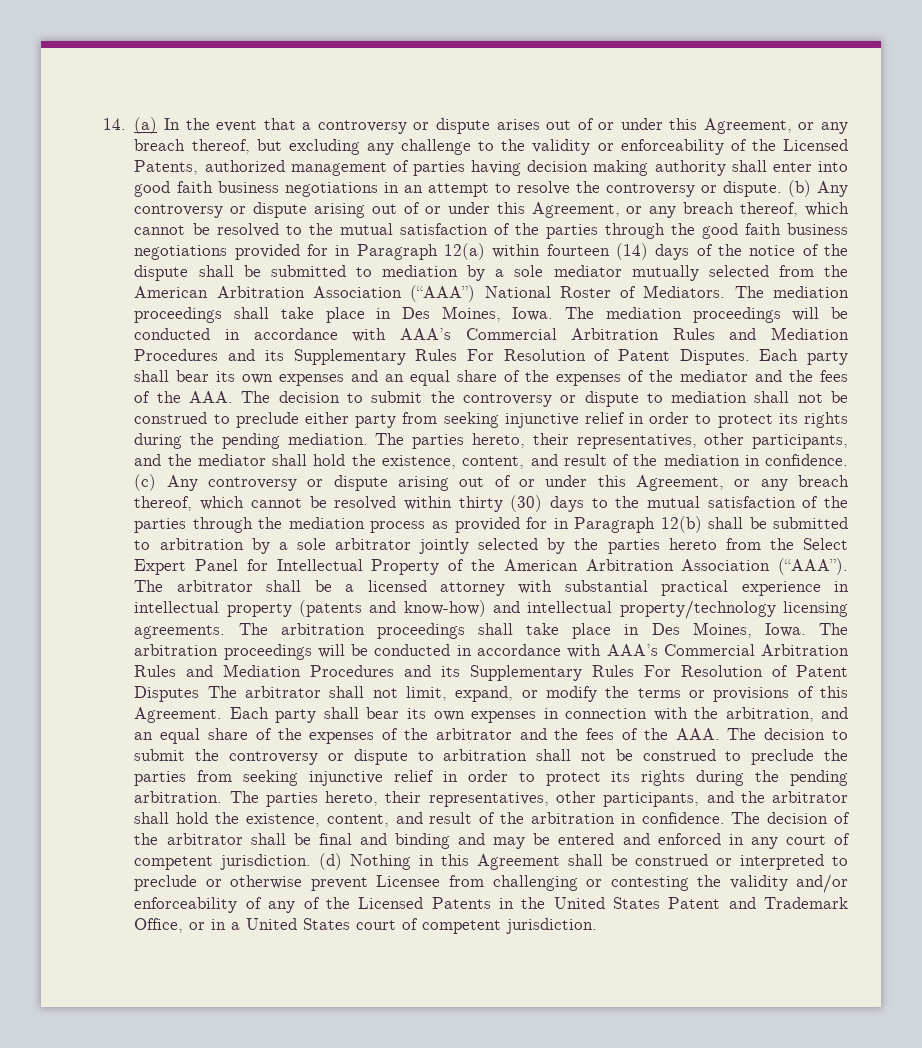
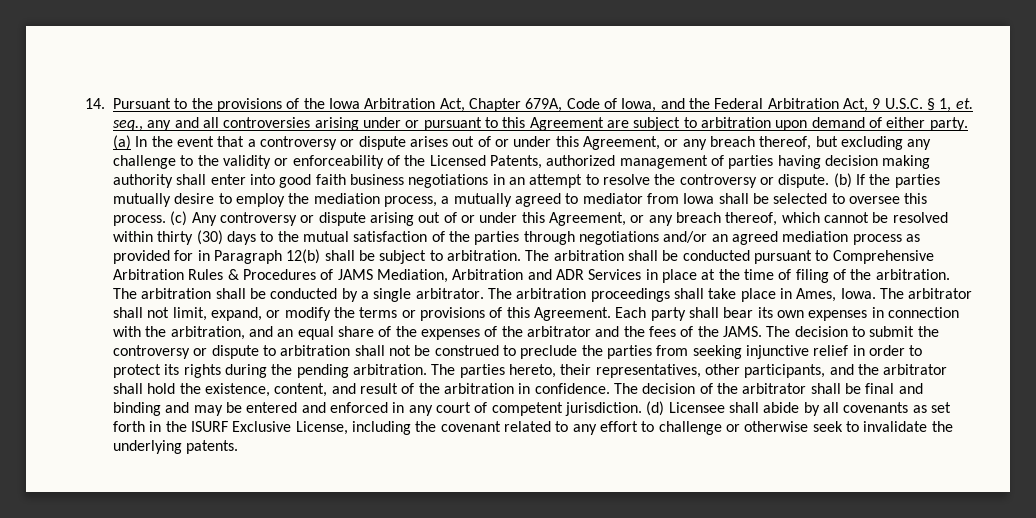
(127, 124) none -> [113,98,973,112] [113,117,968,131] Pursuant to the provisions of the Iowa Arbitration Act, Chapter 679A, Code of Iowa, and the Federal Arbitration Act, 9 U.S.C. § 1, et. seq., any and all controversies arising under or pursuant to this Agreement are subject to arbitration upon demand of either party.
[817,181,848,197] [134,202,849,218] [134,223,848,239] [134,243,848,260] [134,265,848,281] [134,285,849,302] [134,306,848,323] [134,327,849,342] [134,349,848,365] [134,370,848,386] [134,391,849,407] [134,412,848,428] [134,433,848,449] [134,454,848,469] Any controversy or dispute arising out of or under this Agreement, or any breach thereof, which cannot be resolved to the mutual satisfaction of the parties through the good faith business negotiations provided for in Paragraph 12(a) within fourteen (14) days of the notice of the dispute shall be submitted to mediation by a sole mediator mutually selected from the American Arbitration Association (“AAA”) National Roster of Mediators. The mediation proceedings shall take place in Des Moines, Iowa. The mediation proceedings will be conducted in accordance with AAA’s Commercial Arbitration Rules and Mediation Procedures and its Supplementary Rules For Resolution of Patent Disputes. Each party shall bear its own expenses and an equal share of the expenses of the mediator and the fees of the AAA. The decision to submit the controversy or dispute to mediation shall not be construed to preclude either party from seeking injunctive relief in order to protect its rights during the pending mediation. The parties hereto, their representatives, other participants, and the mediator shall hold the existence, content, and result of the mediation in confidence. -> [855,174,940,188] [113,193,928,207] [113,215,167,226] If the parties mutually desire to employ the mediation process, a mutually agreed to mediator from Iowa shall be selected to oversee this process.
[258,517,283,529] the -> [578,231,778,245] negotiations and/or an agreed
[772,517,848,529] [134,538,849,554] [134,558,848,575] [134,580,850,596] [134,600,848,619] [134,625,226,639] submitted to arbitration by a sole arbitrator jointly selected by the parties hereto from the Select Expert Panel for Intellectual Property of the American Arbitration Association (“AAA”). The arbitrator shall be a licensed attorney with substantial practical experience in intellectual property (patents and know-how) and intellectual property/technology licensing agreements. -> [379,250,934,264] [113,269,950,283] [113,288,484,302] subject to arbitration. The arbitration shall be conducted pursuant to Comprehensive Arbitration Rules & Procedures of JAMS Mediation, Arbitration and ADR Services in place at the time of filing of the arbitration. The arbitration shall be conducted by a single arbitrator.
[651,622,848,638] [134,644,849,660] [134,664,848,681] [134,686,200,702] Des Moines, Iowa. The arbitration proceedings will be conducted in accordance with AAA’s Commercial Arbitration Rules and Mediation Procedures and its Supplementary Rules For Resolution of Patent Disputes -> [796,288,876,302] Ames, Iowa.
[675,728,720,740] AAA. -> [722,326,762,337] JAMS.
[350,854,848,870] [134,874,849,893] [134,897,849,913] [134,918,598,934] Nothing in this Agreement shall be construed or interpreted to preclude or otherwise prevent Licensee from challenging or contesting the validity and/or enforceability of any of the Licensed Patents in the United States Patent and Trademark Office, or in a United States court of competent jurisdiction. -> [668,402,951,416] [113,421,953,435] [113,440,239,454] Licensee shall abide by all covenants as set forth in the ISURF Exclusive License, including the covenant related to any effort to challenge or otherwise seek to invalidate the underlying patents.

